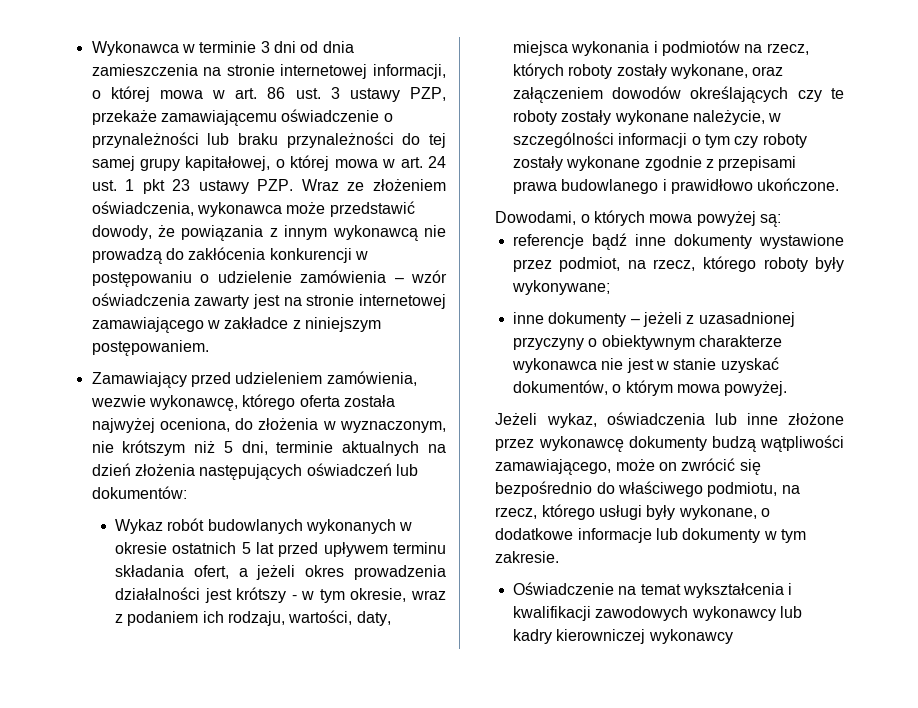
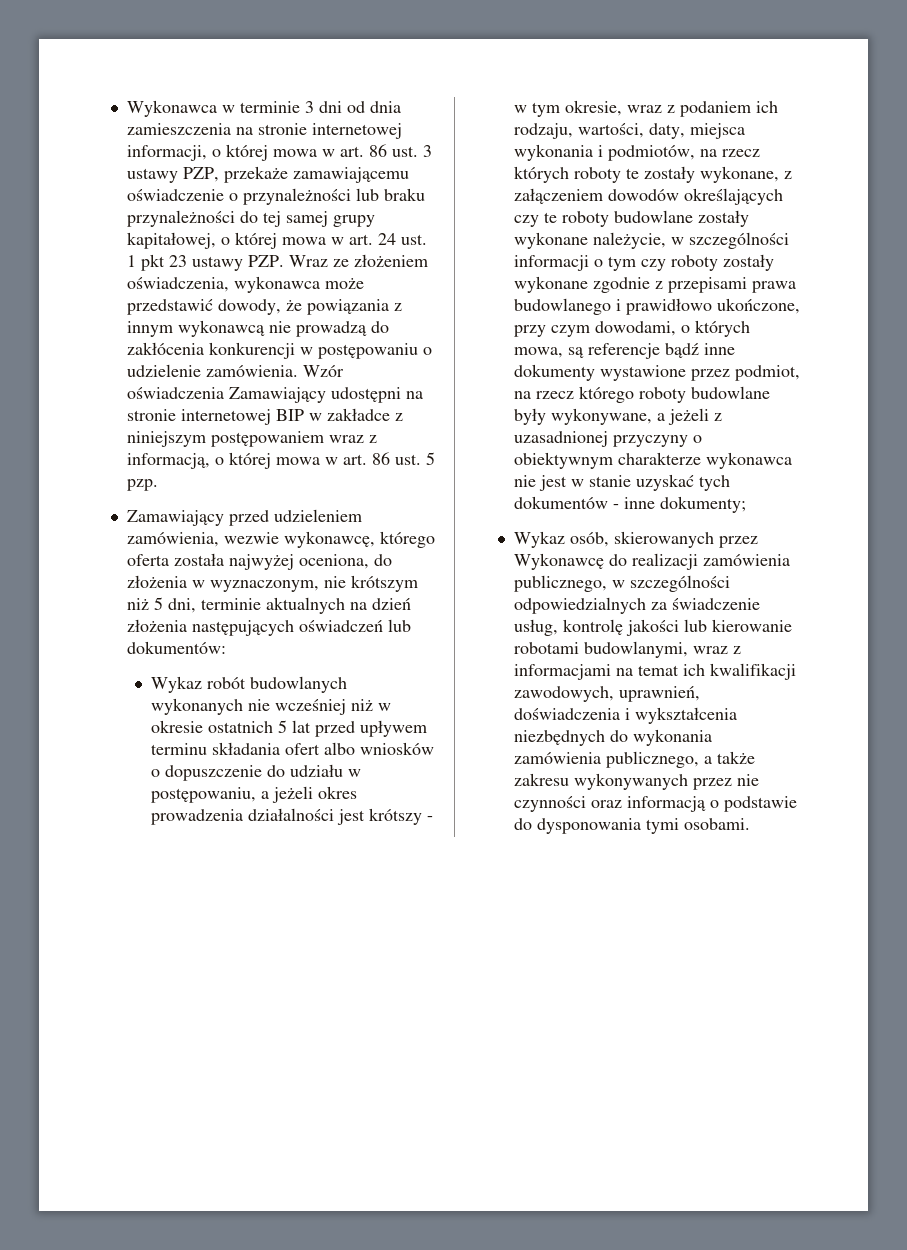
[300,270,447,283] [91,293,446,309] [91,317,204,333] zamówienia – wzór oświadczenia zawarty jest na stronie internetowej zamawiającego -> [205,365,344,377] [126,387,423,403] [126,409,304,425] zamówienia. Wzór oświadczenia Zamawiający udostępni na stronie internetowej BIP
[91,340,209,356] postępowaniem. -> [210,431,377,447] [126,452,435,469] [126,479,158,491] postępowaniem wraz z informacją, o której mowa w art. 86 ust. 5 pzp.
(396, 526) none -> [247,699,373,715] nie wcześniej niż
[193,565,229,579] ofert, -> [284,742,434,755] [150,764,361,781] [150,787,256,803] ofert albo wniosków o dopuszczenie do udziału w postępowaniu,
[661,40,809,56] podmiotów na rzecz, -> [607,145,760,161] podmiotów, na rzecz
(613, 71) none -> [625,168,639,179] te
[752,66,784,76] oraz -> [783,171,792,179] z
(557, 117) none -> [613,210,693,223] budowlane
[757,178,840,191] [495,210,781,227] ukończone. // Dowodami, o których mowa powyżej są: // -> [716,298,800,314] [513,320,750,337] [513,347,584,358] ukończone, przy czym dowodami, o których mowa, są
[653,259,696,271] rzecz, -> [535,391,574,399] rzecz
[815,257,844,272] [511,280,610,295] [512,312,640,327] były wykonywane; // inne dokumenty – -> [690,386,770,399] [513,408,665,425] budowlane były wykonywane, a
[512,380,788,396] [495,412,844,428] [495,435,844,452] [495,458,761,475] [495,481,800,497] [495,504,770,520] [495,528,806,543] [495,551,560,563] [512,582,793,598] [512,606,802,621] [512,629,733,644] dokumentów, o którym mowa powyżej. // Jeżeli wykaz, oświadczenia lub inne złożone przez wykonawcę dokumenty budzą wątpliwości zamawiającego, może on zwrócić się bezpośrednio do właściwego podmiotu, na rzecz, którego usługi były wykonane, o dodatkowe informacje lub dokumenty w tym zakresie. // Oświadczenie na temat wykształcenia i kwalifikacji zawodowych wykonawcy lub kadry kierowniczej wykonawcy -> [698,475,730,491] [513,496,746,513] [513,531,758,548] [513,553,790,570] [513,575,730,592] [513,597,760,614] [513,619,792,636] [513,641,741,658] [513,663,796,680] [513,686,700,702] [513,707,737,724] [513,729,712,746] [513,751,755,768] [513,773,759,790] [513,796,797,812] [513,818,750,834] tych dokumentów - inne dokumenty; // Wykaz osób, skierowanych przez Wykonawcę do realizacji zamówienia publicznego, w szczególności odpowiedzialnych za świadczenie usług, kontrolę jakości lub kierowanie robotami budowlanymi, wraz z informacjami na temat ich kwalifikacji zawodowych, uprawnień, doświadczenia i wykształcenia niezbędnych do wykonania zamówienia publicznego, a także zakresu wykonywanych przez nie czynności oraz informacją o podstawie do dysponowania tymi osobami.

